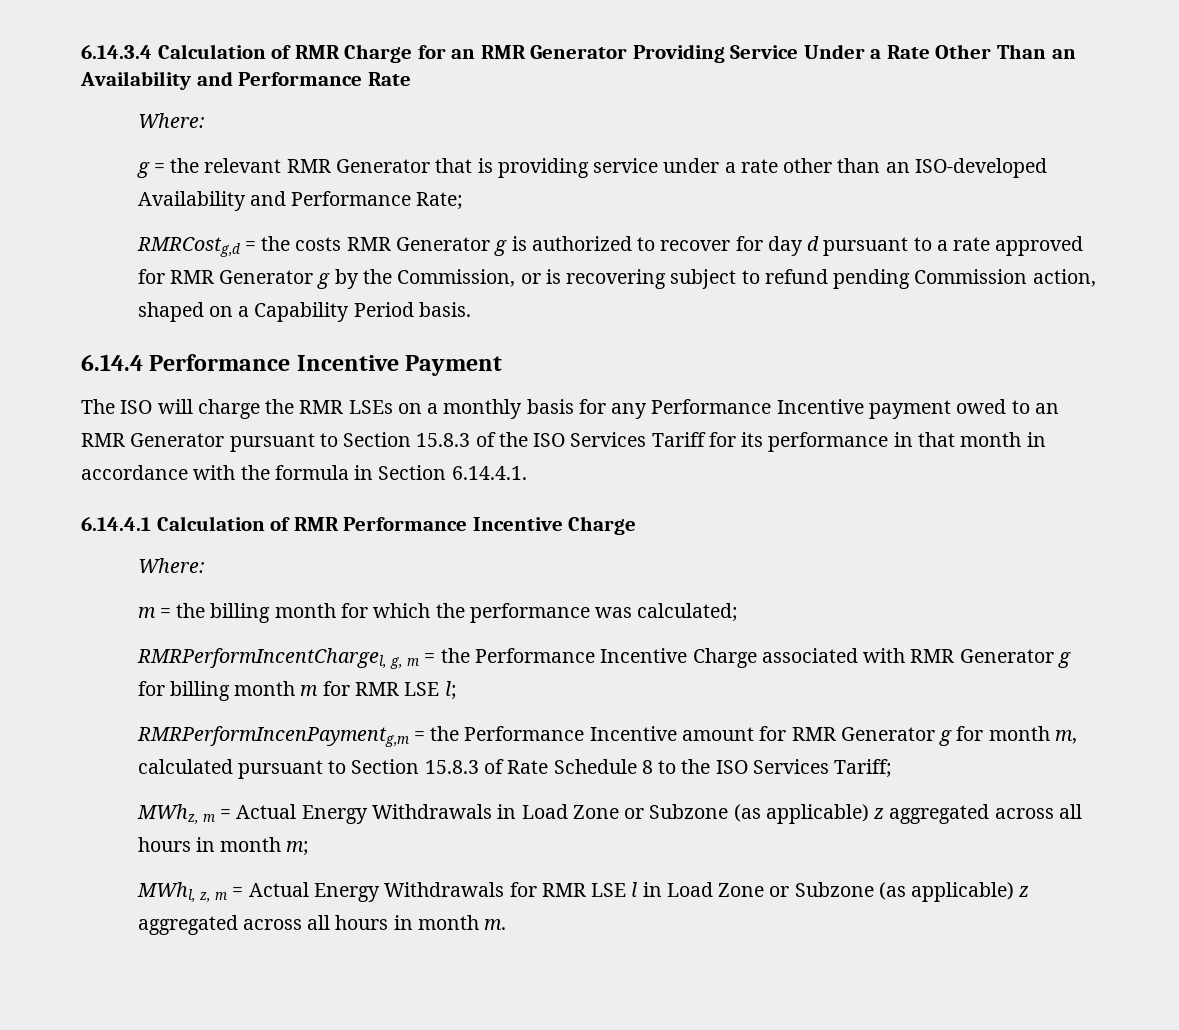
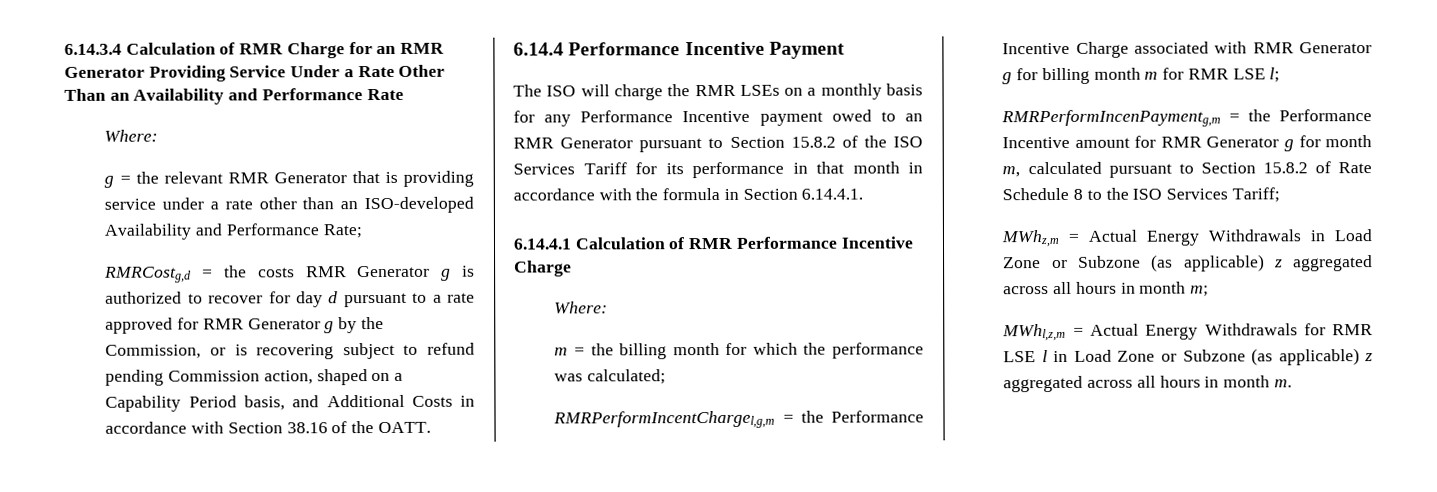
[419,302,472,317] basis. -> [243,394,476,411] [105,421,431,434] basis, and Additional Costs in accordance with Section 38.16 of the OATT.
[416,433,471,447] 15.8.3 -> [790,136,836,148] 15.8.2
[136,648,420,669] RMRPerformIncentChargel, g, m -> [553,410,776,429] RMRPerformIncentChargel,g,m
[424,760,479,774] 15.8.3 -> [1262,162,1308,174] 15.8.2
[136,804,215,824] MWhz, m -> [1001,229,1061,248] MWhz,m
[136,882,228,902] MWhl, z, m -> [1002,323,1067,342] MWhl,z,m

